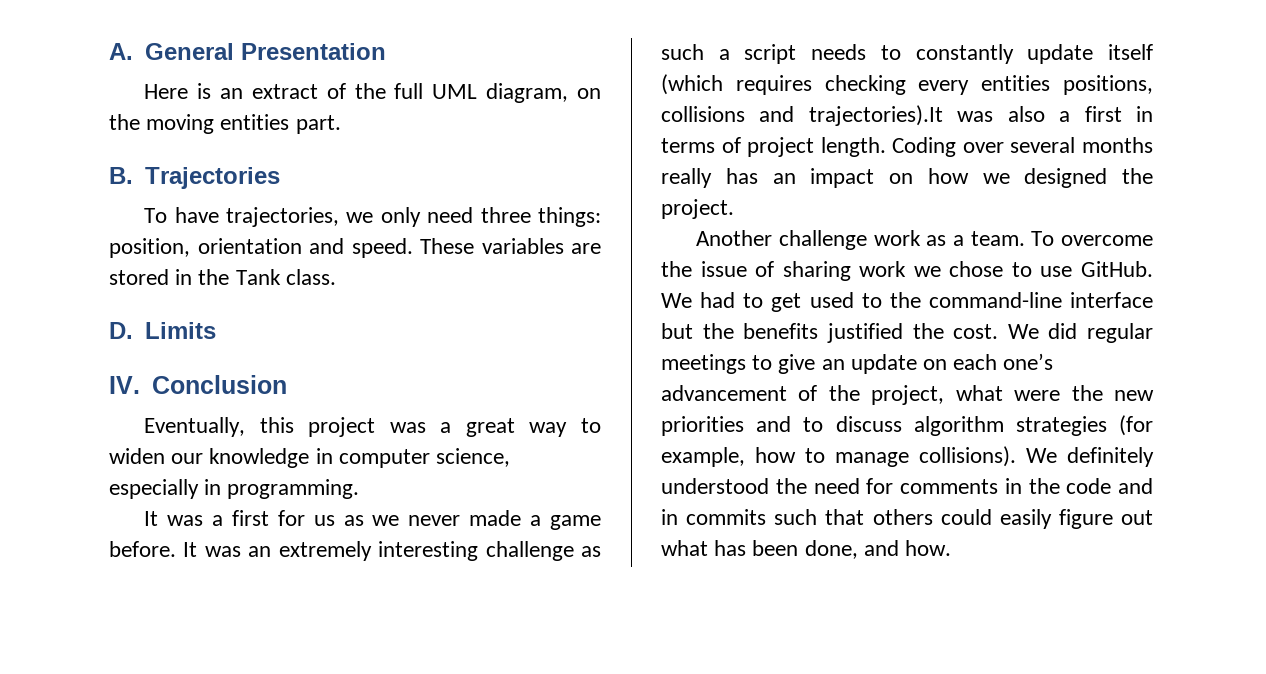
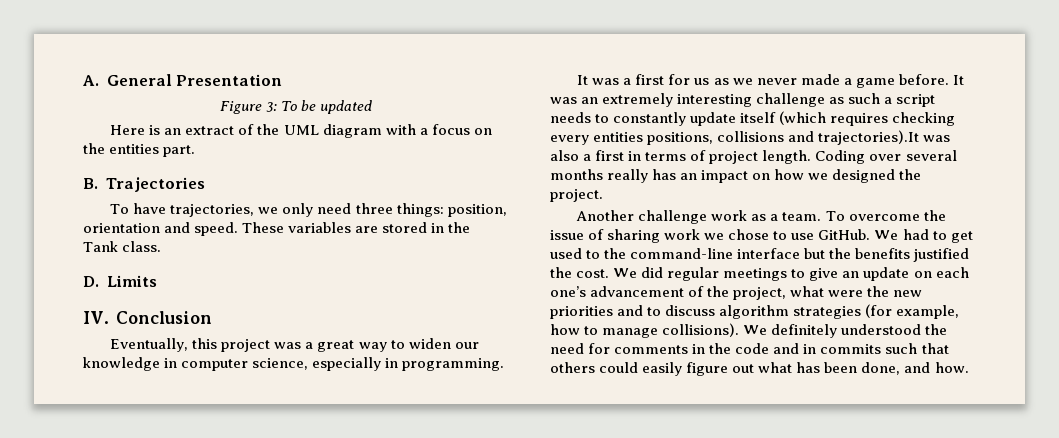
(386, 51) none -> [219,100,373,114] // Figure 3: To be updated
[394,83,569,103] full UML diagram, -> [283,124,470,138] UML diagram with a focus
[146,114,215,134] moving -> (105, 148) none

